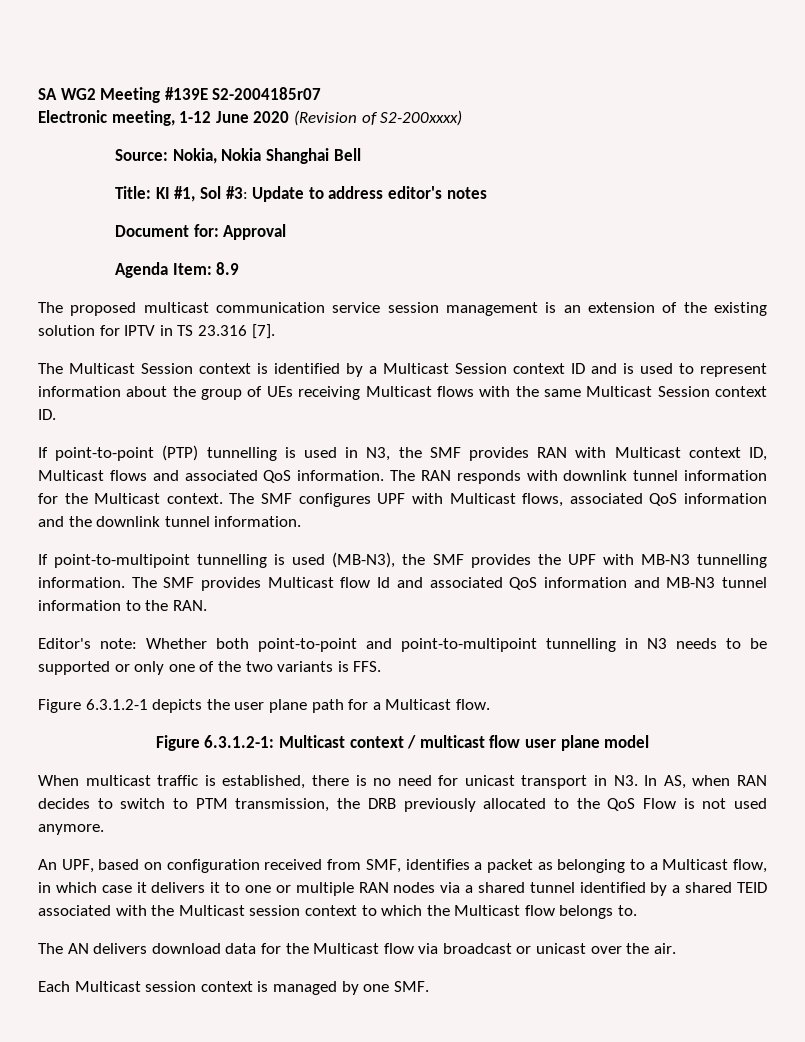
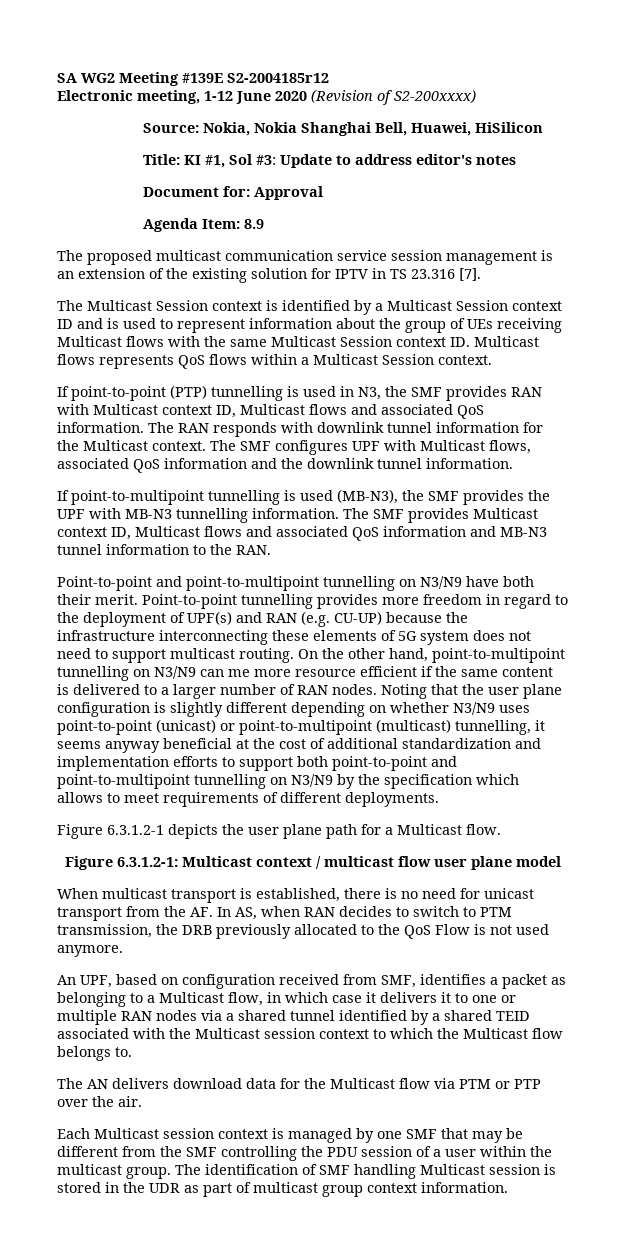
[212,87,322,100] S2-2004185r07 -> [227,73,329,83] S2-2004185r12
[333,148,361,161] Bell -> [375,122,544,136] Bell, Huawei, HiSilicon
(56, 414) none -> [474,336,539,347] [57,354,492,369] Multicast flows represents QoS flows within a Multicast Session context.
[340,577,391,588] flow Id -> [57,526,242,540] context ID, Multicast flows
[38,638,207,649] Editor's note: Whether -> [57,576,534,591] [57,594,568,609] [57,611,468,627] [57,630,531,645] [57,648,565,663] [57,666,553,681] [57,684,562,699] [57,702,530,717] [57,719,545,735] [57,738,541,753] [57,756,293,771] Point-to-point and point-to-multipoint tunnelling on N3/N9 have both their merit. Point-to-point tunnelling provides more freedom in regard to the deployment of UPF(s) and RAN (e.g. CU-UP) because the infrastructure interconnecting these elements of 5G system does not need to support multicast routing. On the other hand, point-to-multipoint tunnelling on N3/N9 can me more resource efficient if the same content is delivered to a larger number of RAN nodes. Noting that the user plane configuration is slightly different depending on whether N3/N9 uses point-to-point (unicast) or point-to-multipoint (multicast) tunnelling, it seems anyway beneficial at the cost of additional standardization and implementation efforts to support
[625,638,767,649] [38,661,382,675] in N3 needs to be supported or only one of the two variants is FFS. -> [270,774,519,789] [57,792,439,807] on N3/N9 by the specification which allows to meet requirements of different deployments.
[157,775,199,786] traffic -> [171,889,236,903] transport
[594,775,638,786] in N3. -> [126,906,213,917] from the AF.
[442,943,587,954] broadcast or unicast -> [459,1079,541,1089] PTM or PTP
[393,981,429,992] SMF. -> [406,1128,523,1143] [57,1146,552,1161] [57,1164,556,1179] [57,1182,508,1197] SMF that may be different from the SMF controlling the PDU session of a user within the multicast group. The identification of SMF handling Multicast session is stored in the UDR as part of multicast group context information.

